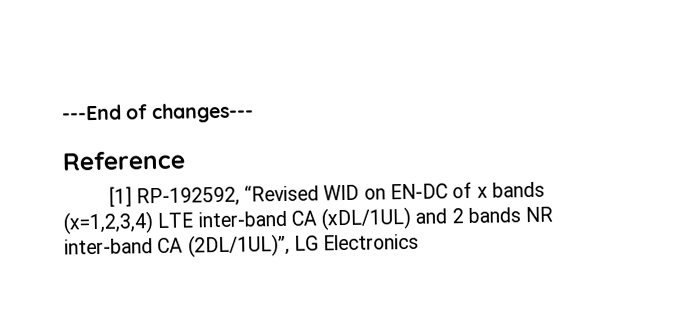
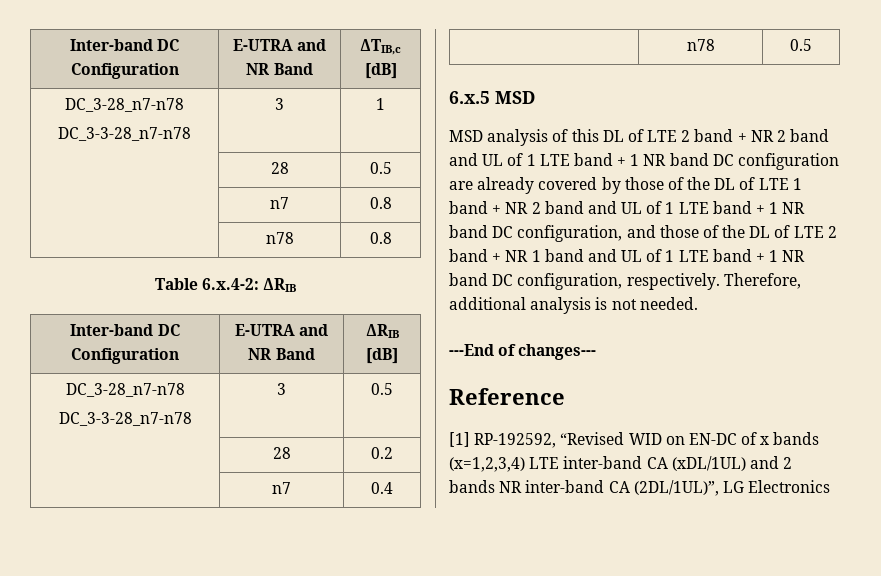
(61, 112) none -> [69,39,180,51] [70,63,179,79] [232,39,327,51] [246,63,313,75] [360,39,401,55] [364,63,397,79] [65,98,184,112] [58,127,191,141] [275,98,284,110] [376,98,385,110] [270,162,289,174] [369,162,392,174] [270,197,289,209] [369,197,392,209] [265,232,294,244] [369,232,392,244] [154,278,297,292] [70,324,180,336] [71,348,179,364] [234,324,329,336] [248,348,315,360] [365,324,399,338] [366,348,398,364] [65,383,185,397] [58,412,192,426] [277,383,286,395] [371,383,393,395] [272,447,291,459] [371,447,393,459] [272,482,291,494] [371,482,393,494] [686,39,715,51] [790,39,812,51] [449,91,535,104] [449,129,830,146] [449,153,840,170] [449,177,802,194] [449,201,806,214] [449,225,837,242] [449,249,806,262] [449,273,801,290] [449,297,698,314] Inter-band DC Configuration | E-UTRA and NR Band | ΔTIB,c [dB] // DC_3-28_n7-n78 // DC_3-3-28_n7-n78 | 3 | 1 // | 28 | 0.5 // | n7 | 0.8 // | n78 | 0.8 // Table 6.x.4-2: ΔRIB // Inter-band DC Configuration | E-UTRA and NR Band | ΔRIB [dB] // DC_3-28_n7-n78 // DC_3-3-28_n7-n78 | 3 | 0.5 // | 28 | 0.2 // | n7 | 0.4 // | n78 | 0.5 // 6.x.5 MSD // MSD analysis of this DL of LTE 2 band + NR 2 band and UL of 1 LTE band + 1 NR band DC configuration are already covered by those of the DL of LTE 1 band + NR 2 band and UL of 1 LTE band + 1 NR band DC configuration, and those of the DL of LTE 2 band + NR 1 band and UL of 1 LTE band + 1 NR band DC configuration, respectively. Therefore, additional analysis is not needed. //

